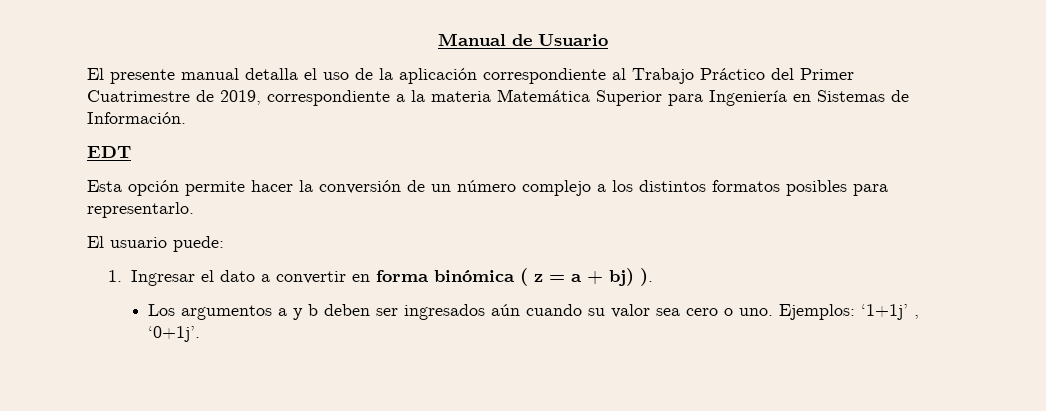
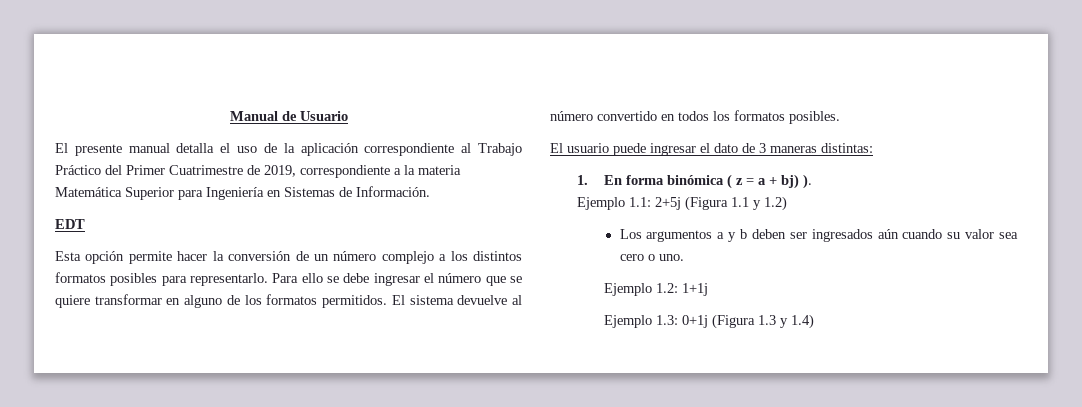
[87,236,224,252] [108,270,370,286] // El usuario puede: // 1. Ingresar el dato a convertir en -> [272,273,522,286] [55,294,523,308] [550,110,840,124] [550,143,873,156] [576,175,622,185] Para ello se debe ingresar el número que se quiere transformar en alguno de los formatos permitidos. El sistema devuelve al número convertido en todos los formatos posibles. // El usuario puede ingresar el dato de 3 maneras distintas: // 1. En
(653, 277) none -> [576,196,787,211] // Ejemplo 1.1: 2+5j (Figura 1.1 y 1.2)
[779,304,920,320] [148,326,201,342] Ejemplos: ‘1+1j’ , ‘0+1j’. -> [603,283,708,296] [603,314,814,329] // Ejemplo 1.2: 1+1j // Ejemplo 1.3: 0+1j (Figura 1.3 y 1.4)

